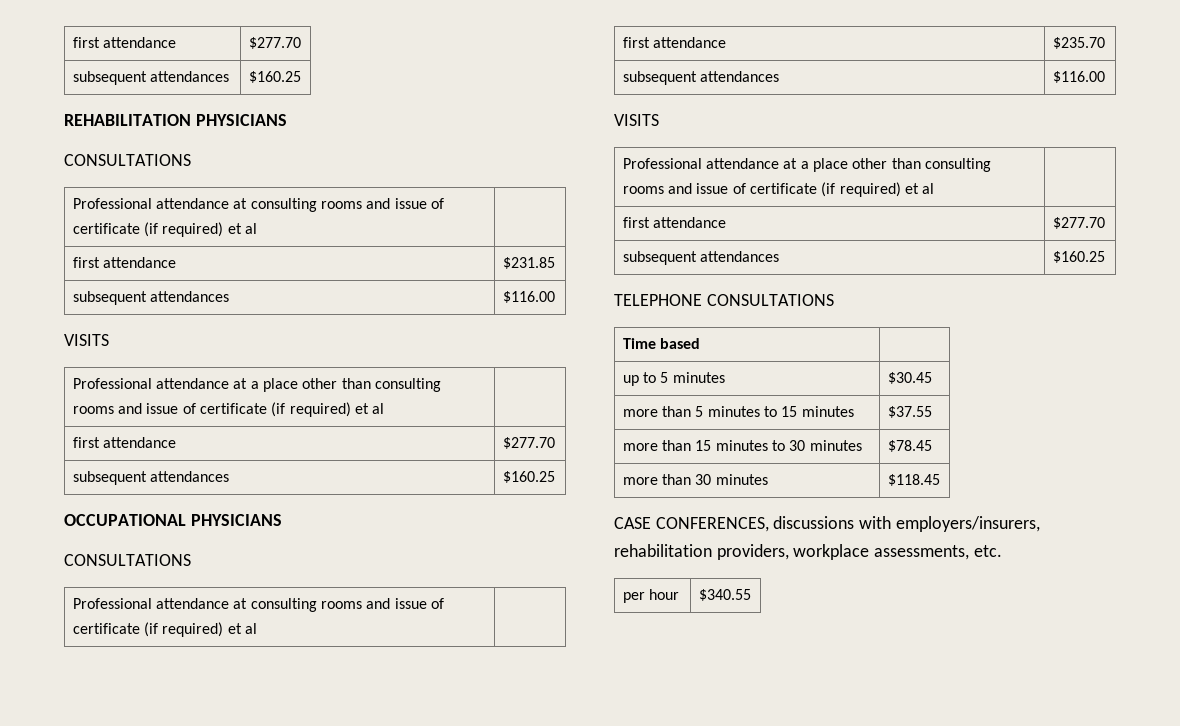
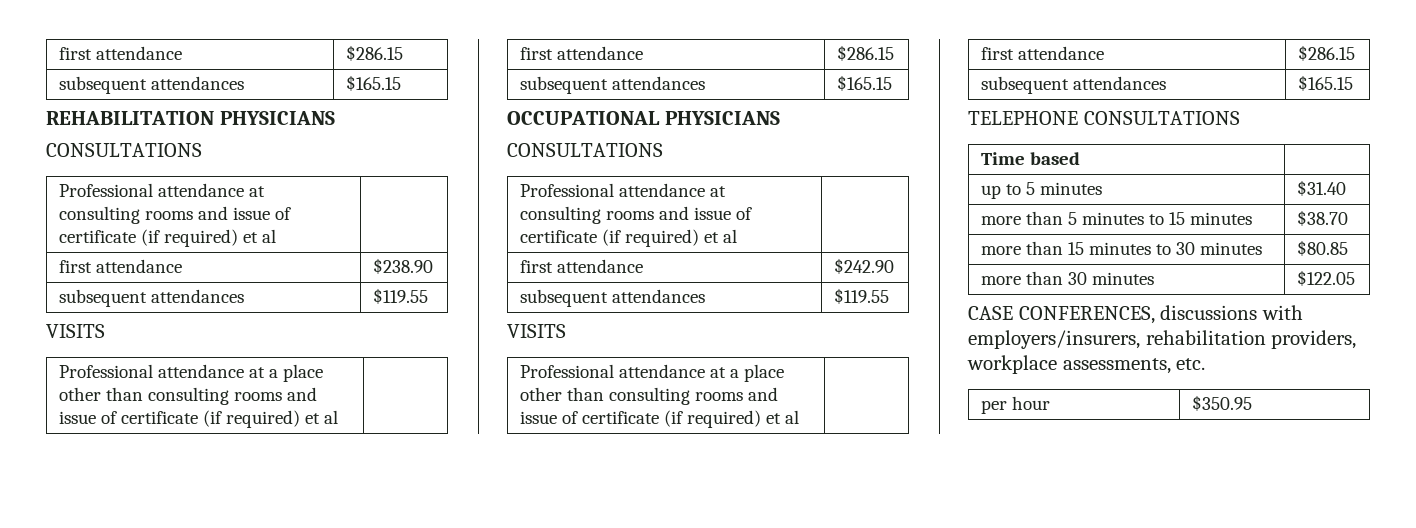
[72,37,177,48] [248,37,301,49] [72,71,230,85] [248,71,301,83] first attendance | $277.70 // subsequent attendances | $160.25 -> [58,46,182,60] [345,45,403,61] [58,76,244,94] [345,75,401,91] first attendance | $286.15 // subsequent attendances | $165.15
[502,257,555,269] [72,291,230,305] [502,291,555,303] $231.85 // subsequent attendances | $116.00 -> [372,258,433,274] [58,289,244,307] [372,288,428,304] $238.90 // subsequent attendances | $119.55
[502,437,555,449] [72,471,230,485] [502,471,555,483] $277.70 // subsequent attendances | $160.25 -> [836,45,894,61] [519,76,705,94] [836,75,892,91] $286.15 // subsequent attendances | $165.15
[1052,37,1105,49] [622,71,780,85] [1052,71,1105,83] $235.70 // subsequent attendances | $116.00 -> [833,258,894,274] [519,289,705,307] [833,288,889,304] $242.90 // subsequent attendances | $119.55
[1052,217,1105,229] [622,251,780,265] [1052,251,1105,263] $277.70 // subsequent attendances | $160.25 -> [1297,45,1355,61] [980,76,1166,94] [1297,75,1353,91] $286.15 // subsequent attendances | $165.15
[887,372,932,384] $30.45 -> [1296,180,1346,196] $31.40
[887,406,932,418] $37.55 -> [1296,210,1348,226] $38.70
[887,440,932,452] $78.45 -> [1296,240,1348,256] $80.85
[887,474,940,486] $118.45 -> [1296,270,1355,286] $122.05
[698,589,751,601] $340.55 -> [1191,395,1252,411] $350.95

